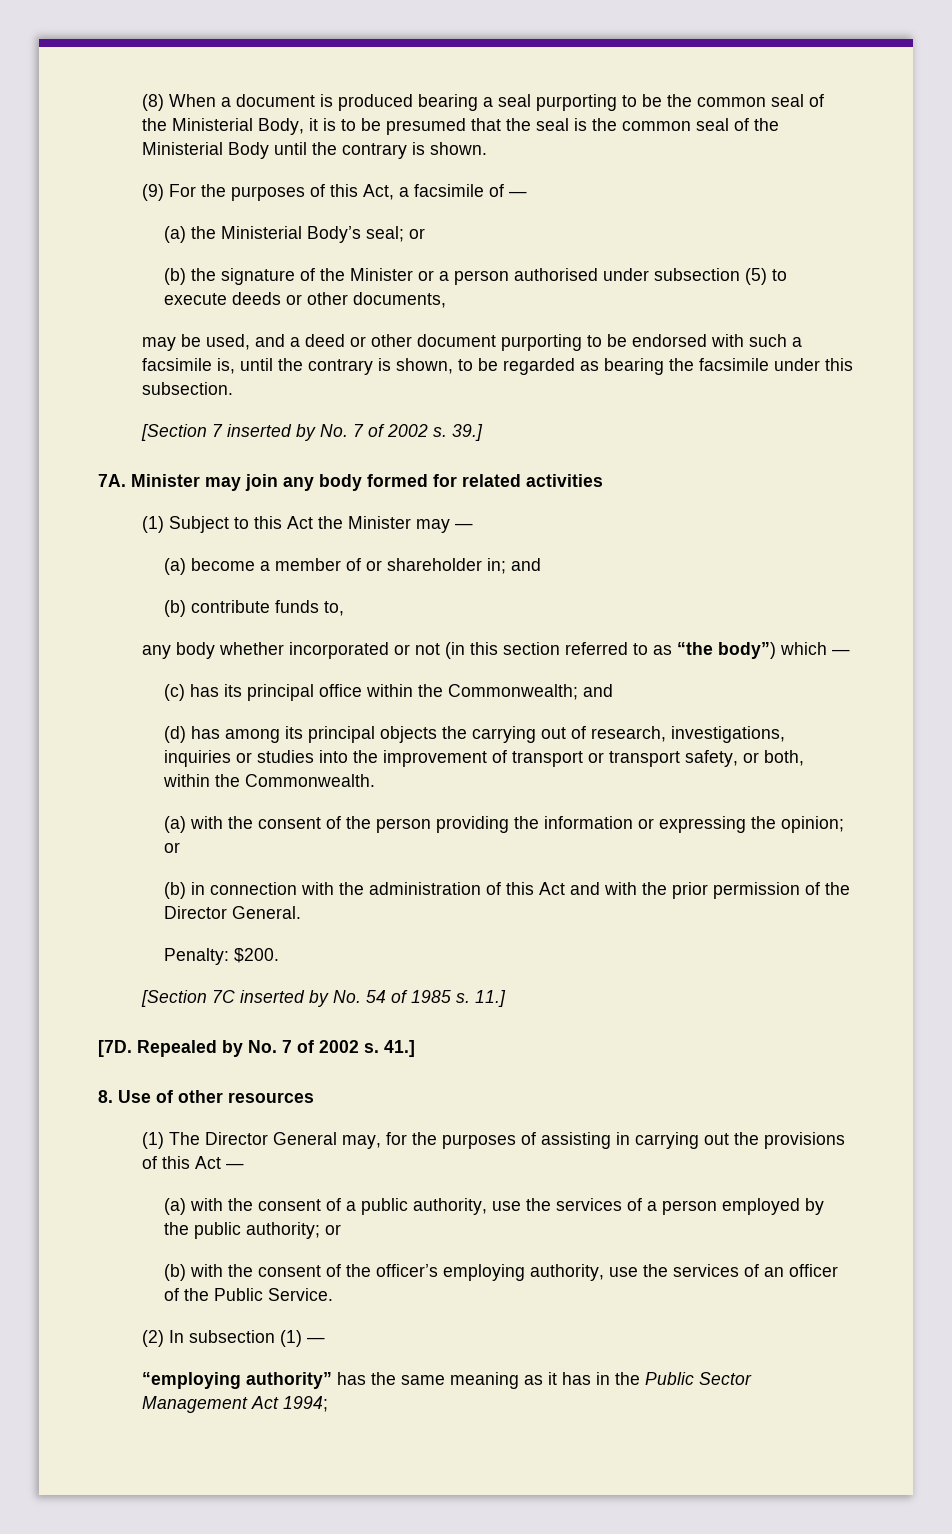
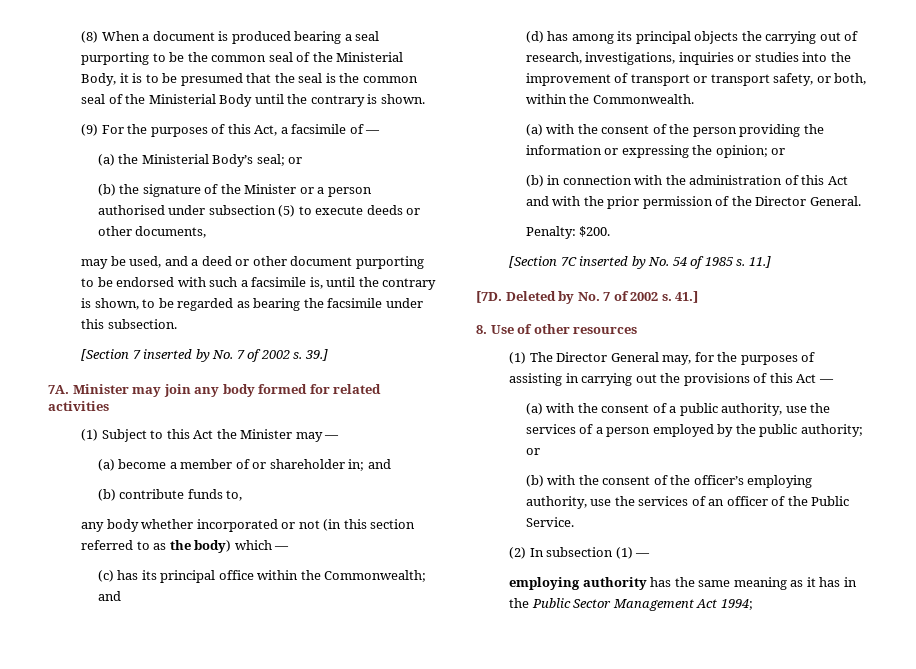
[677,642,777,659] “the body”) -> [169,540,232,553] the body)
[137,1040,217,1057] Repealed -> [505,291,556,301] Deleted
[142,1372,333,1389] “employing authority” -> [509,577,647,590] employing authority

